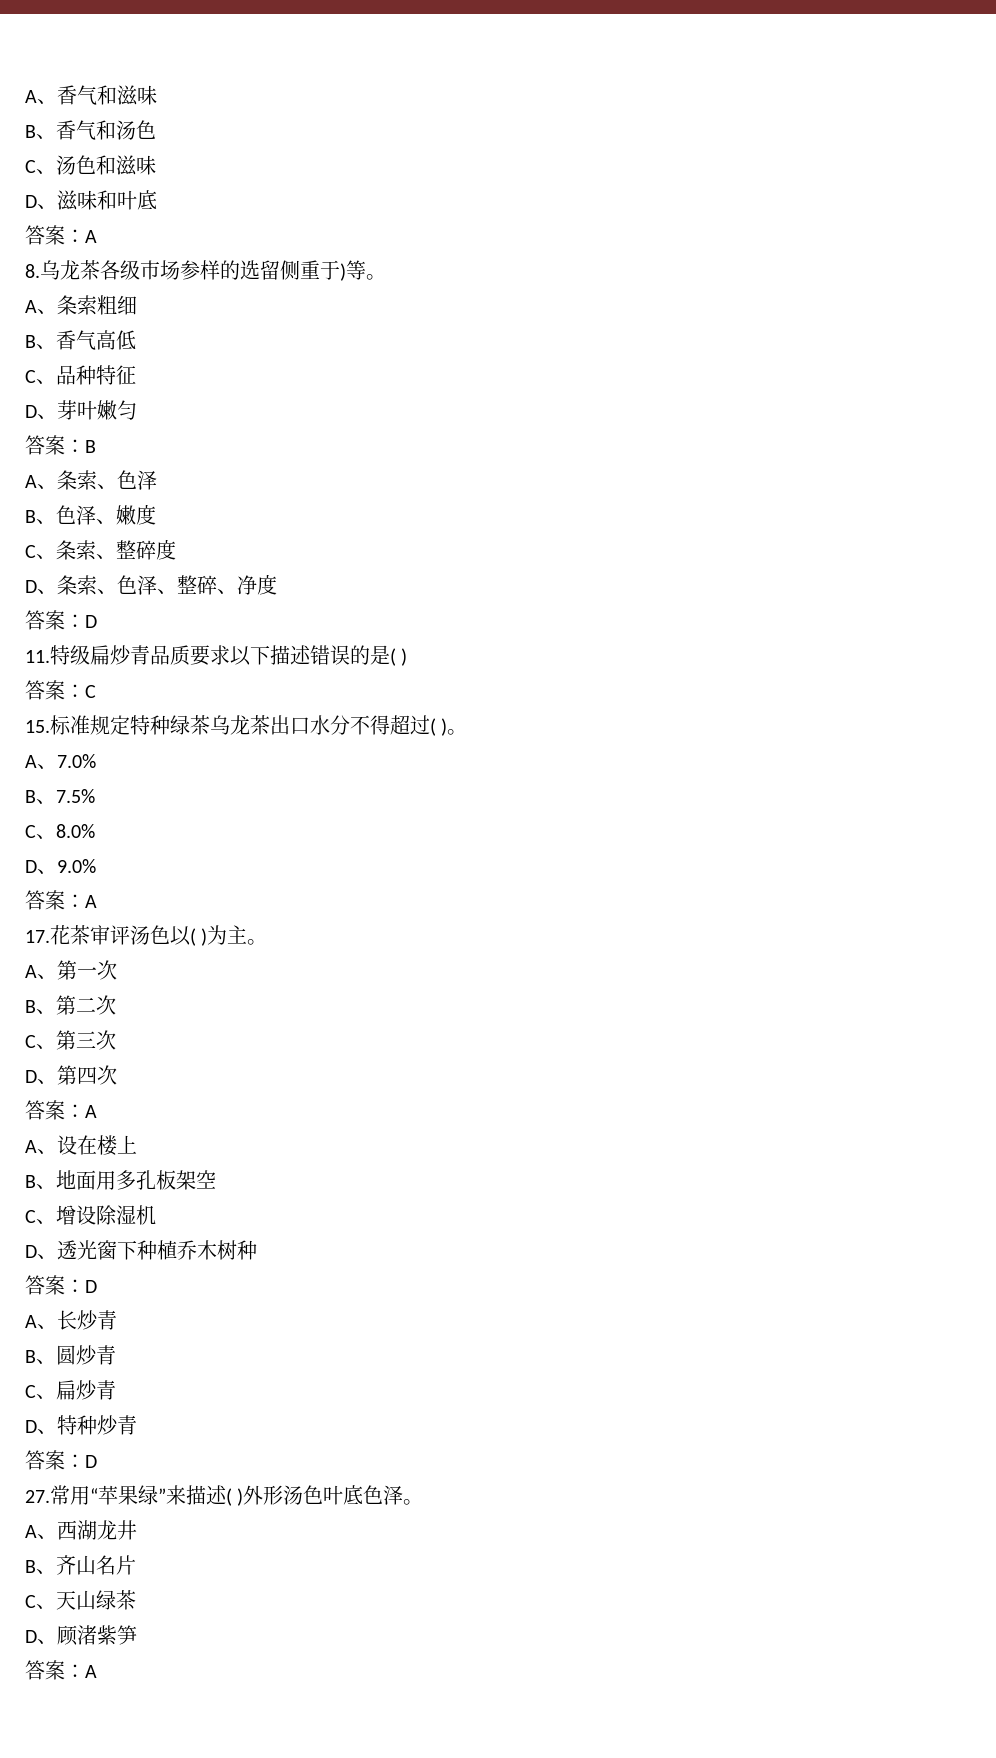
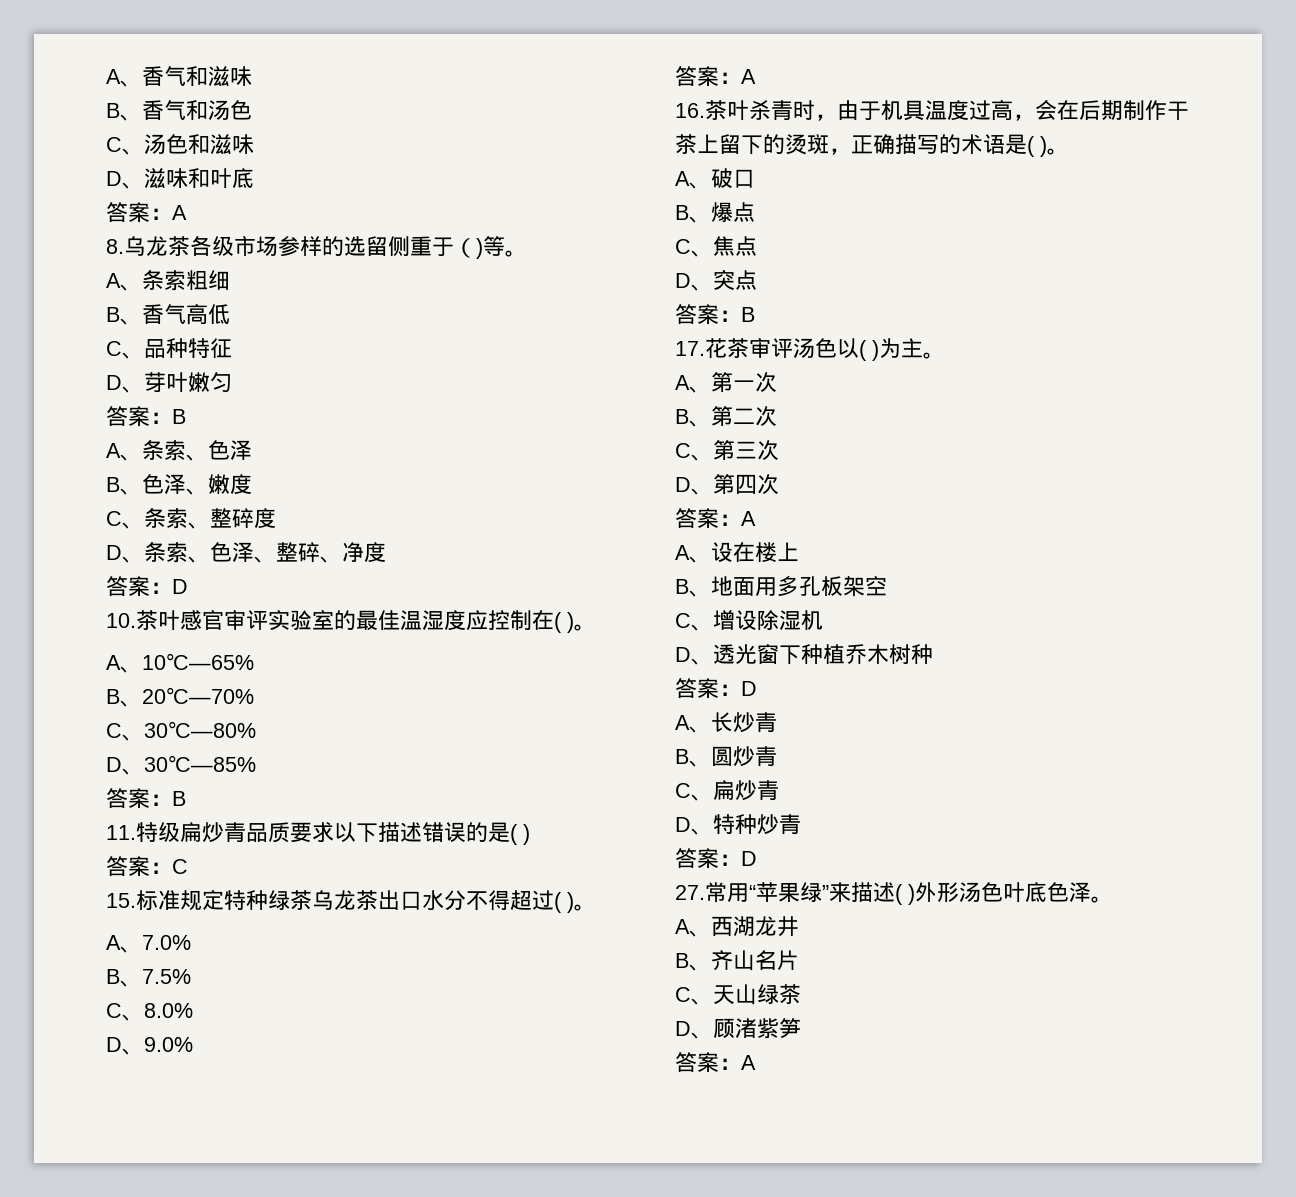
(340, 270) none -> [454,238,476,258] （
(97, 621) none -> [106,610,596,633] [106,653,254,673] [106,687,254,707] [106,721,256,741] [106,755,256,775] [106,788,186,809] // 10.茶叶感官审评实验室的最佳温湿度应控制在( )。 // A、10℃—65% // B、20℃—70% // C、30℃—80% // D、30℃—85% // 答案：B
(97, 901) none -> [675,100,1189,121] [675,134,1069,157] [675,168,755,189] [675,202,755,223] [675,236,757,257] [675,269,757,291] [675,304,755,325] // 16.茶叶杀青时，由于机具温度过高，会在后期制作干茶上留下的烫斑，正确描写的术语是( )。 // A、破口 // B、爆点 // C、焦点 // D、突点 // 答案：B

